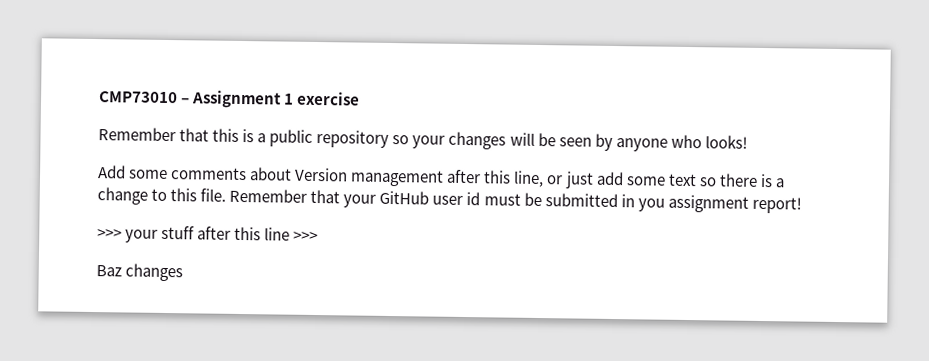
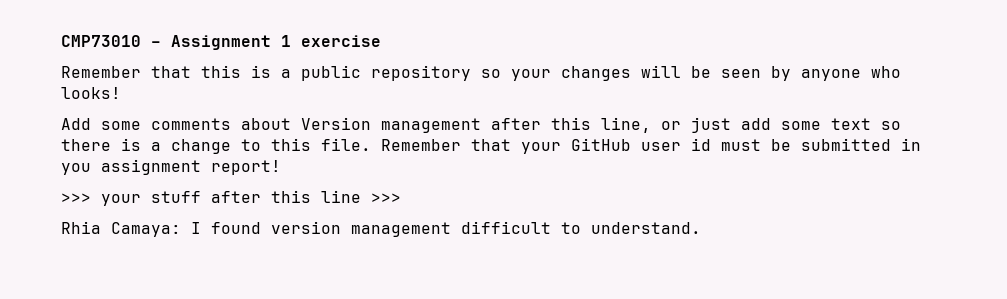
[96,263,184,282] Baz changes -> [61,221,701,237] Rhia Camaya: I found version management difficult to understand.

